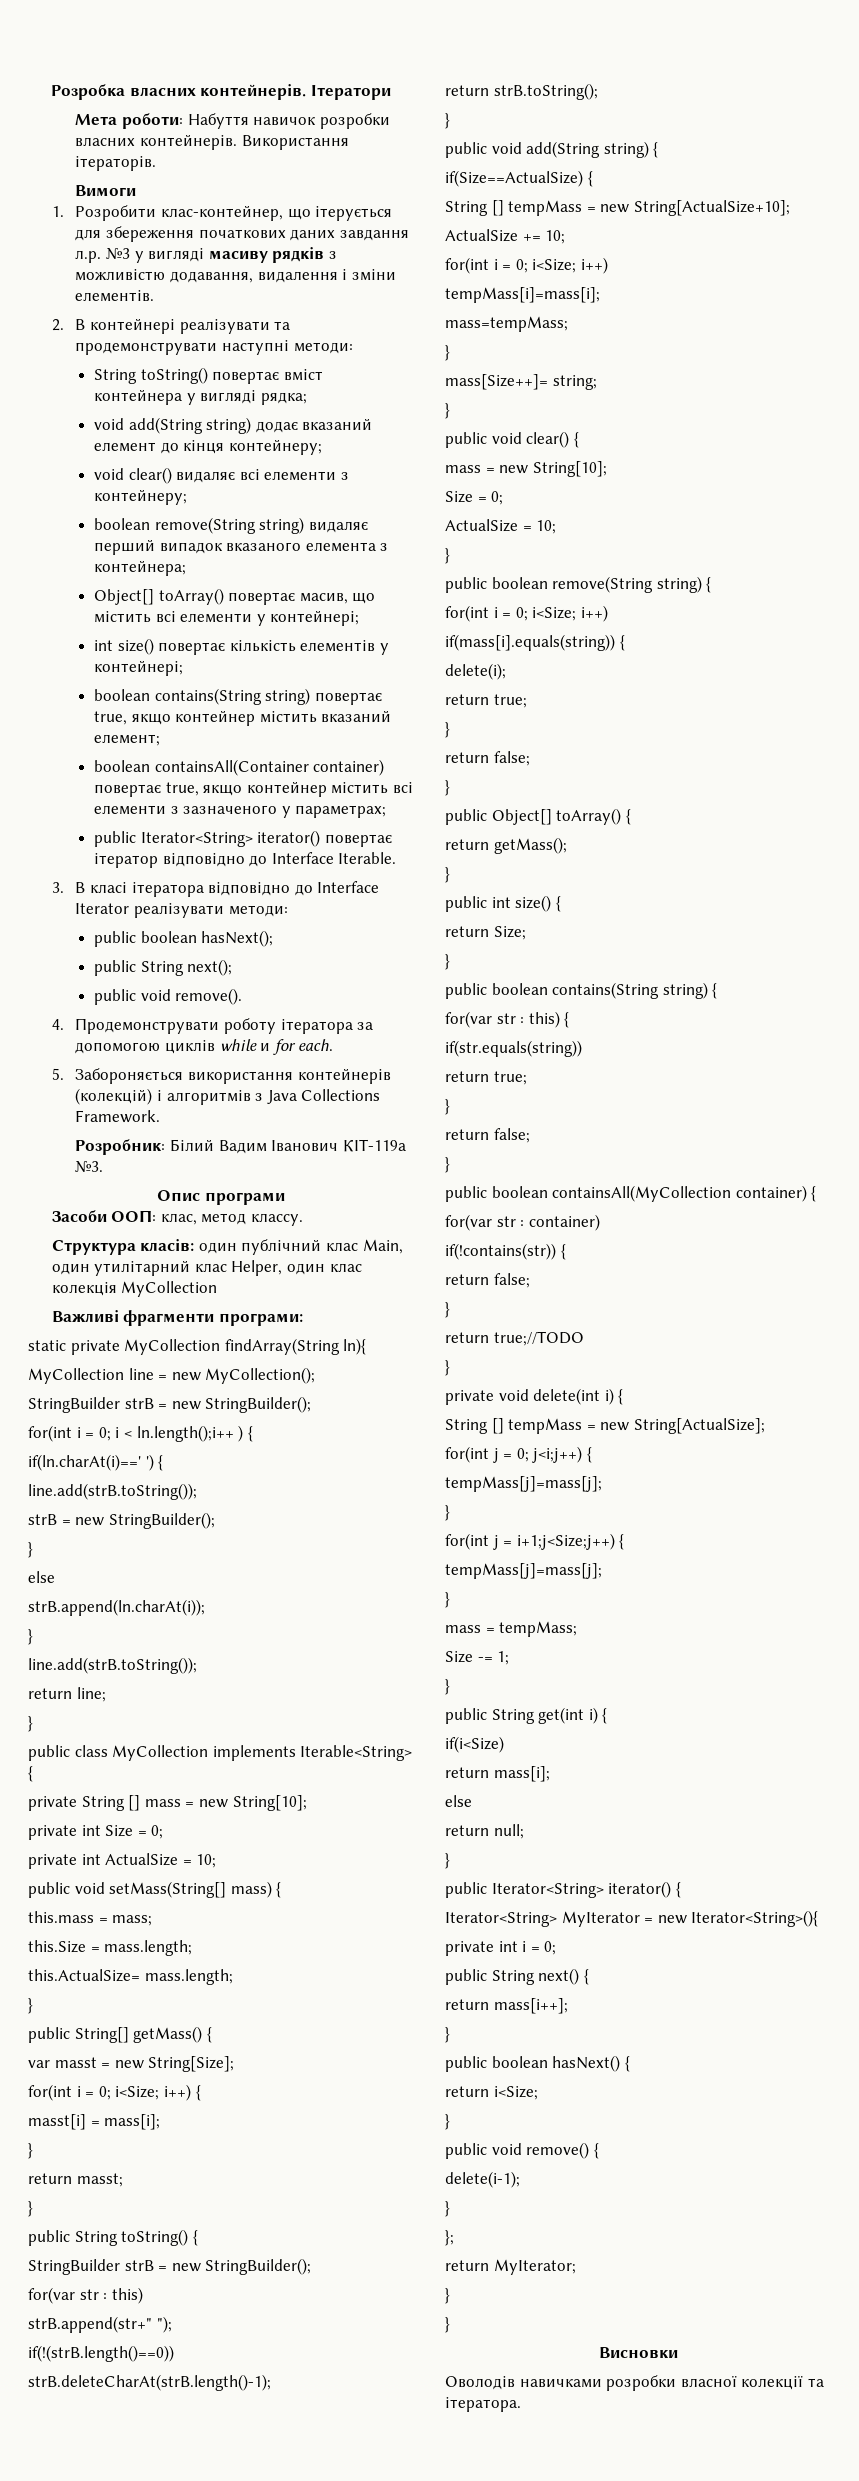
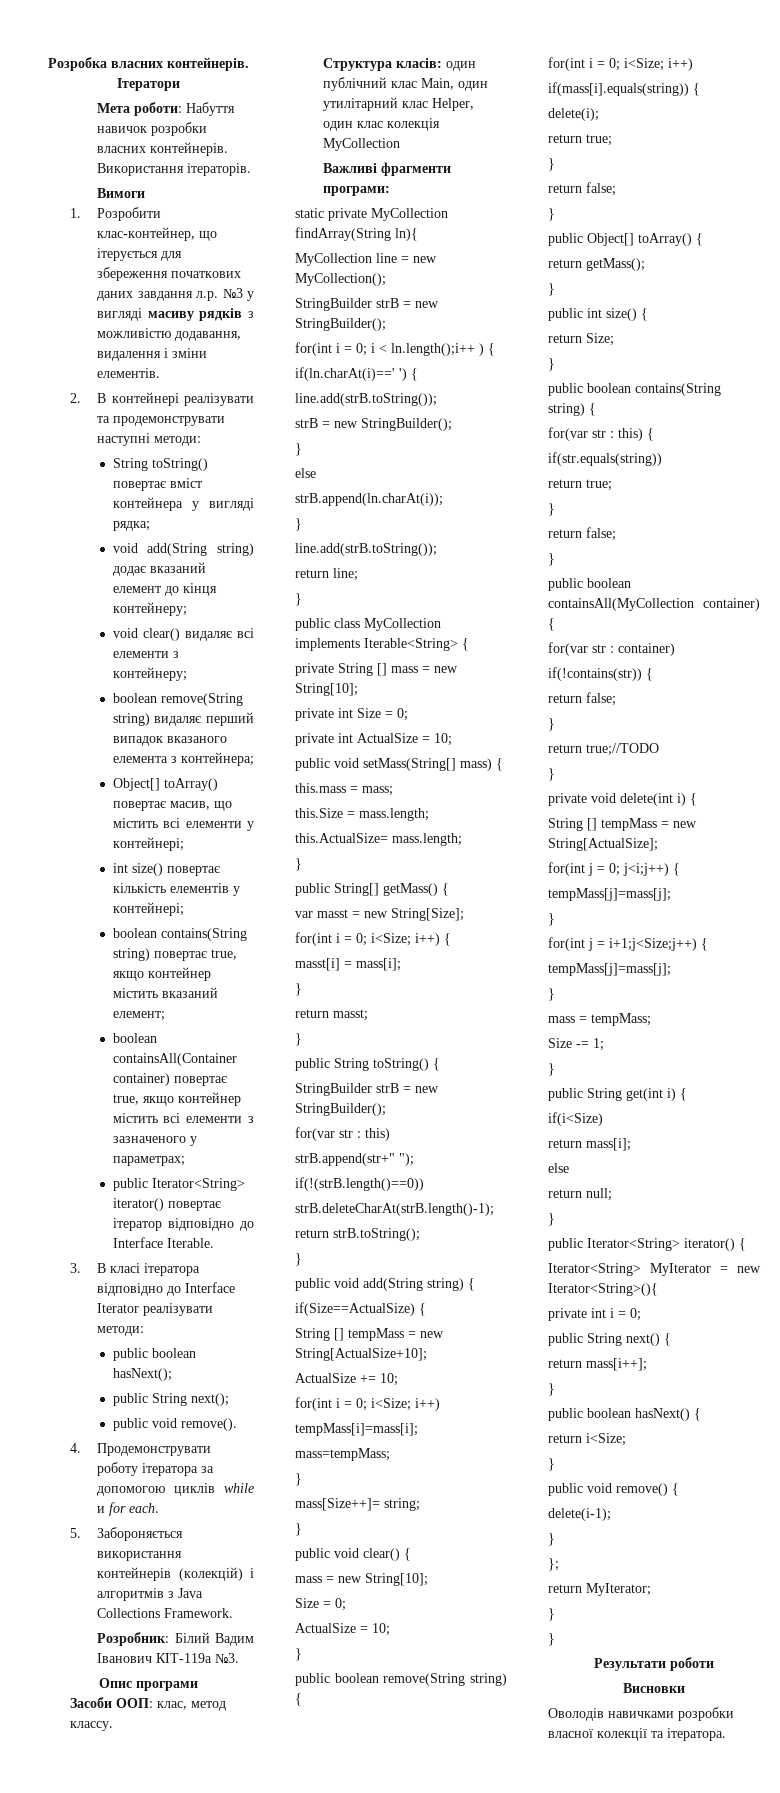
(450, 2325) none -> [594,1657,714,1671] // Результати роботи

